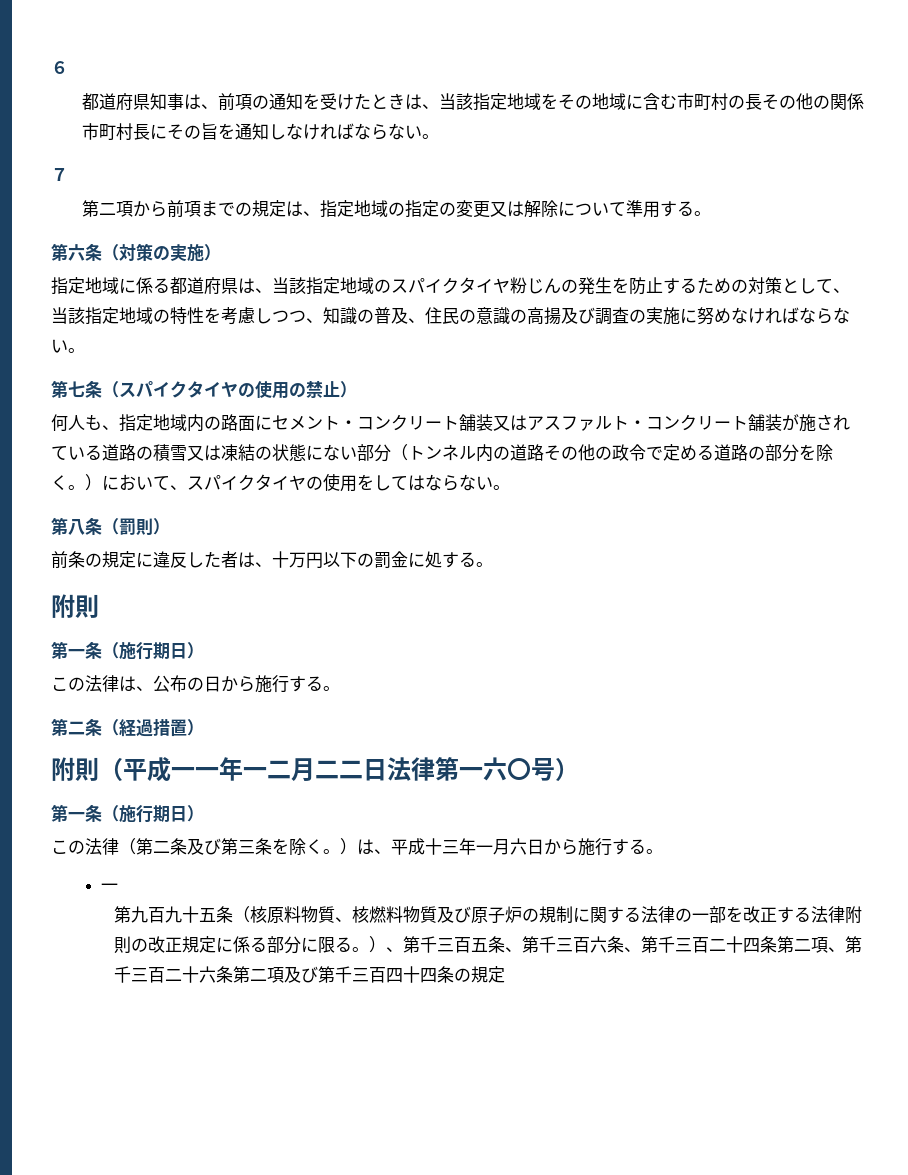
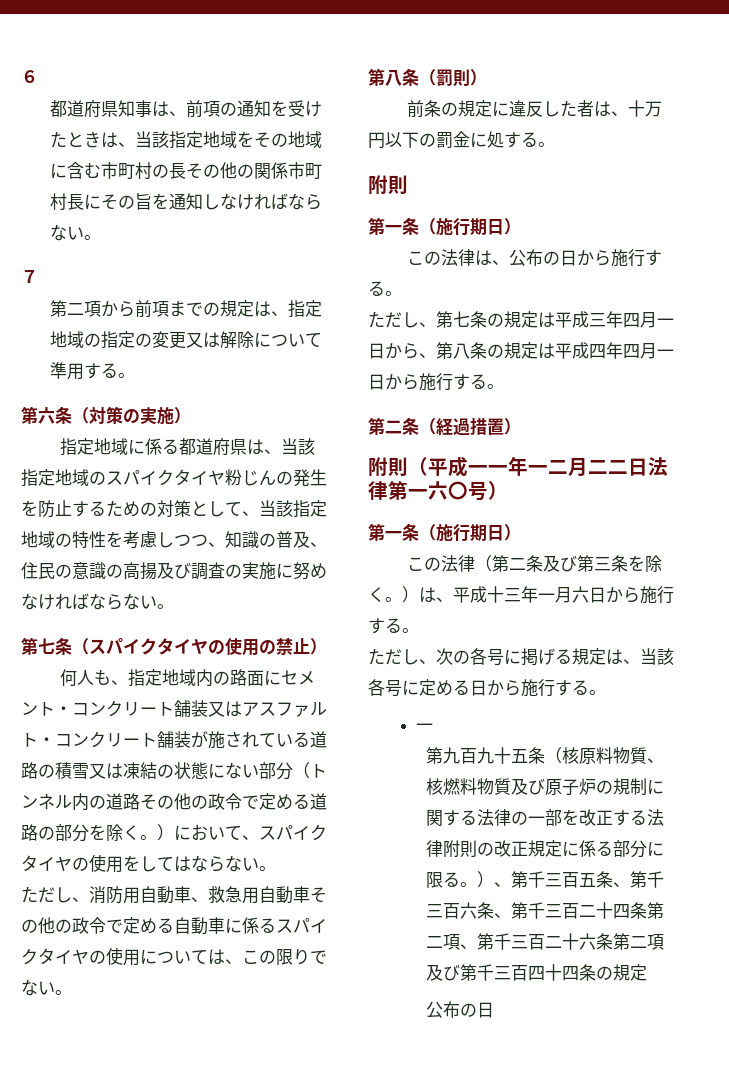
(510, 487) none -> [21,886,327,904] [21,917,327,935] [21,947,327,966] [21,979,72,996] // ただし、消防用自動車、救急用自動車その他の政令で定める自動車に係るスパイクタイヤの使用については、この限りでない。
(340, 688) none -> [368,311,674,328] [368,342,674,359] [368,373,504,391] // ただし、第七条の規定は平成三年四月一日から、第八条の規定は平成四年四月一日から施行する。
(663, 851) none -> [368,648,674,666] [368,679,606,697] // ただし、次の各号に掲げる規定は、当該各号に定める日から施行する。
(505, 974) none -> [426,1001,495,1018] // 公布の日

